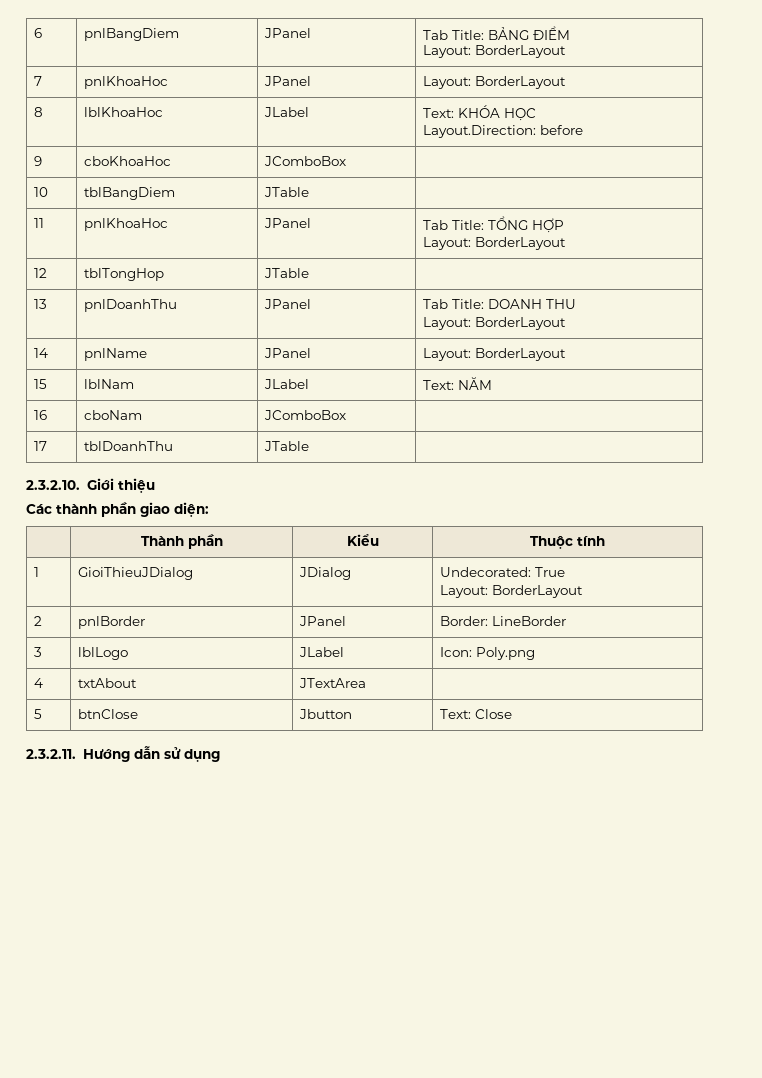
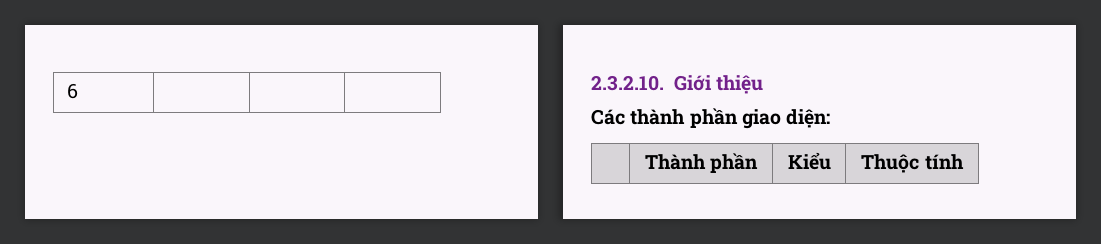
[84,28,180,41] [264,28,312,38] [423,26,571,40] [423,45,567,58] [34,76,43,86] [84,76,169,89] [264,76,312,86] [423,76,567,89] [34,107,44,117] [84,107,164,117] [264,107,310,117] [423,105,537,121] [423,125,584,138] [34,156,43,166] [84,156,172,166] [264,156,347,166] [34,187,49,197] [84,187,176,200] [264,187,310,197] [34,218,45,228] [84,218,169,231] [264,218,312,228] [423,216,565,233] [423,237,567,250] [34,268,48,278] [84,268,165,281] [264,268,310,278] [34,299,48,309] [84,299,178,312] [264,299,312,309] [423,299,577,309] [423,317,567,330] [34,348,49,358] [84,348,148,361] [264,348,312,358] [423,348,567,361] [34,379,48,389] [84,379,135,389] [264,379,310,389] [423,377,493,390] [34,410,48,420] [84,410,143,420] [264,410,347,420] [34,441,48,451] [84,441,174,451] [264,441,310,451] pnlBangDiem | JPanel | Tab Title: BẢNG ĐIỂM // Layout: BorderLayout // 7 | pnlKhoaHoc | JPanel | Layout: BorderLayout // 8 | lblKhoaHoc | JLabel | Text: KHÓA HỌC // Layout.Direction: before // 9 | cboKhoaHoc | JComboBox | // 10 | tblBangDiem | JTable | // 11 | pnlKhoaHoc | JPanel | Tab Title: TỔNG HỢP // Layout: BorderLayout // 12 | tblTongHop | JTable | // 13 | pnlDoanhThu | JPanel | Tab Title: DOANH THU // Layout: BorderLayout // 14 | pnlName | JPanel | Layout: BorderLayout // 15 | lblNam | JLabel | Text: NĂM // 16 | cboNam | JComboBox | // 17 | tblDoanhThu | JTable -> (79, 91) |
[34,567,40,577] [78,567,194,580] [299,567,352,580] [440,567,566,577] [440,585,584,598] [34,616,43,626] [78,616,146,629] [299,616,347,626] [440,616,567,626] [34,647,43,657] [78,647,129,660] [299,647,345,657] [440,647,536,660] [34,678,44,688] [78,678,138,688] [299,678,367,688] [34,709,43,719] [78,709,139,719] [299,709,353,719] [440,709,513,719] [26,746,220,762] // 1 | GioiThieuJDialog | JDialog | Undecorated: True // Layout: BorderLayout // 2 | pnlBorder | JPanel | Border: LineBorder // 3 | lblLogo | JLabel | Icon: Poly.png // 4 | txtAbout | JTextArea | // 5 | btnClose | Jbutton | Text: Close // 2.3.2.11. Hướng dẫn sử dụng -> (964, 162) none

